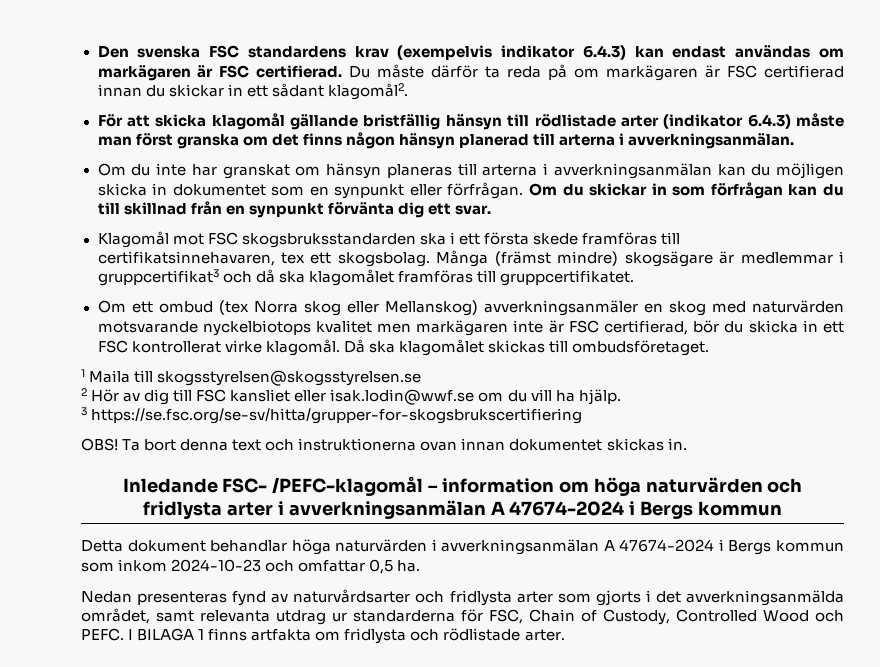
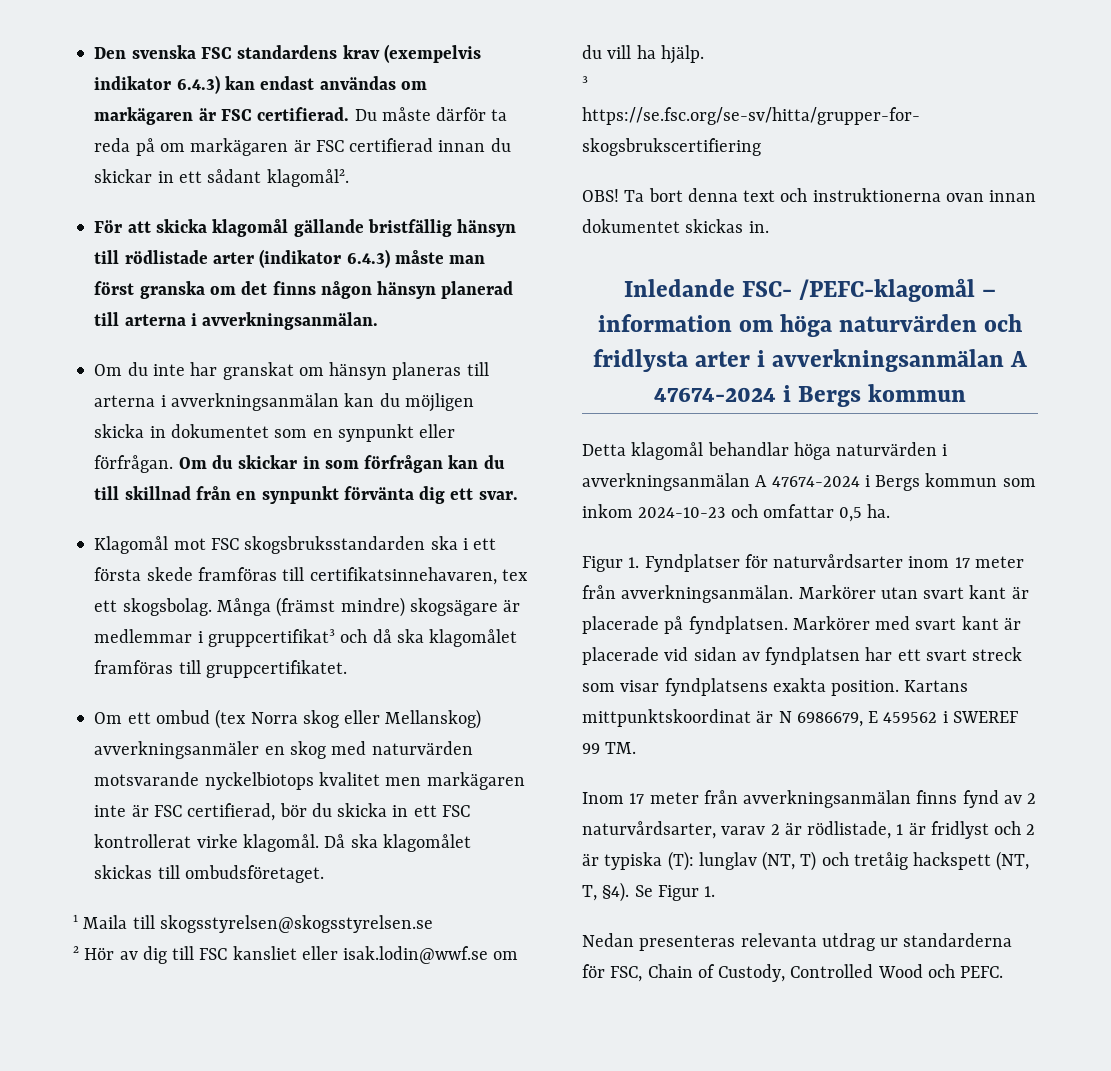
[127,540,206,552] dokument -> [631,442,704,460] klagomål
[81,589,845,606] [81,608,194,624] Nedan presenteras fynd av naturvårdsarter och fridlysta arter som gjorts i det avverkningsanmälda området, samt -> [582,554,1024,572] [582,585,1029,603] [582,616,1021,634] [582,647,1023,665] [582,678,969,696] [582,709,1018,727] [582,742,637,754] [582,790,1037,808] [582,821,1036,839] [582,851,1030,871] [582,882,716,902] [582,933,736,951] Figur 1. Fyndplatser för naturvårdsarter inom 17 meter från avverkningsanmälan. Markörer utan svart kant är placerade på fyndplatsen. Markörer med svart kant är placerade vid sidan av fyndplatsen har ett svart streck som visar fyndplatsens exakta position. Kartans mittpunktskoordinat är N 6986679, E 459562 i SWEREF 99 TM. // Inom 17 meter från avverkningsanmälan finns fynd av 2 naturvårdsarter, varav 2 är rödlistade, 1 är fridlyst och 2 är typiska (T): lunglav (NT, T) och tretåig hackspett (NT, T, §4). Se Figur 1. // Nedan presenteras
[128,628,565,644] I BILAGA 1 finns artfakta om fridlysta och rödlistade arter. -> (1004, 972) none

